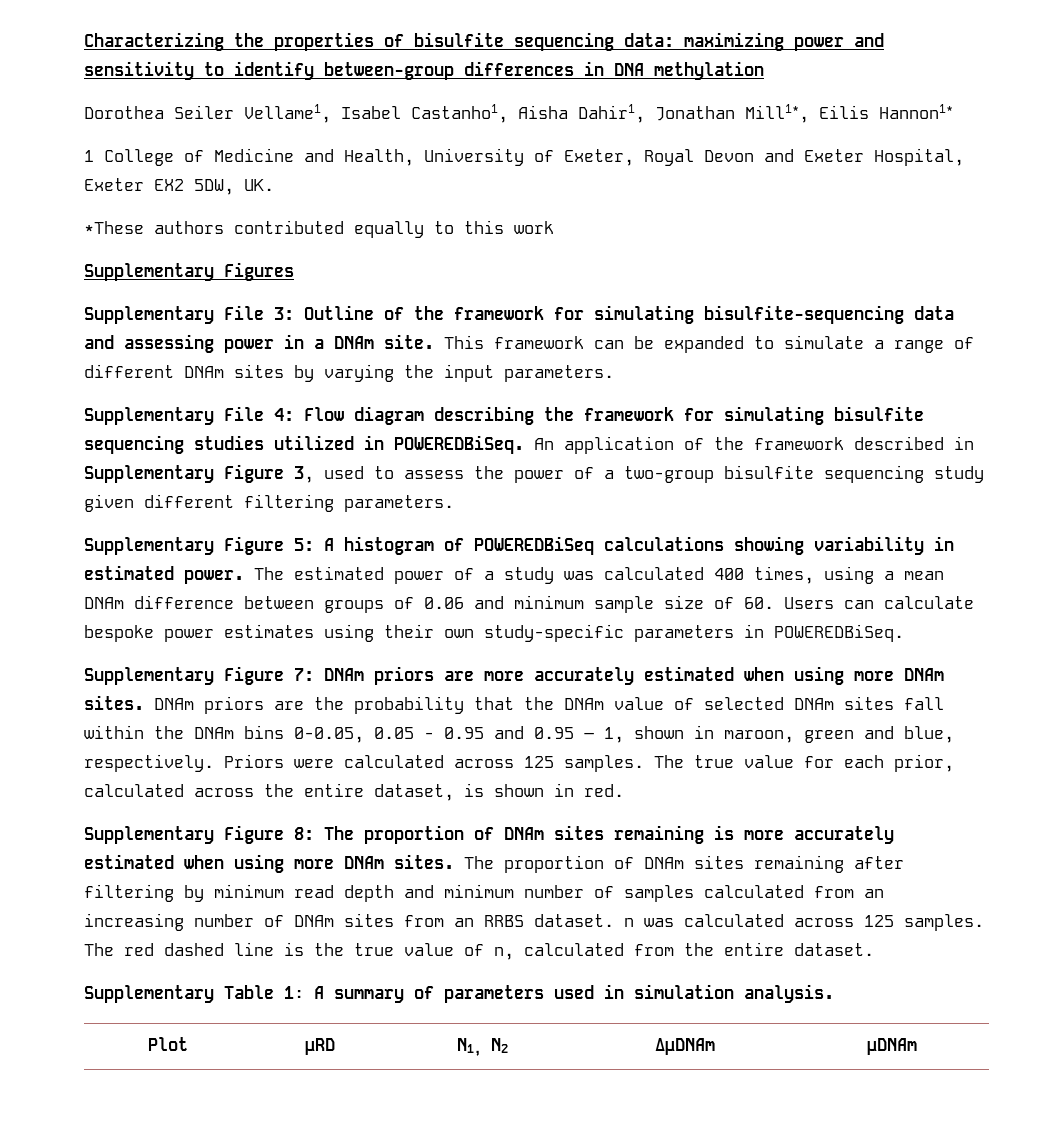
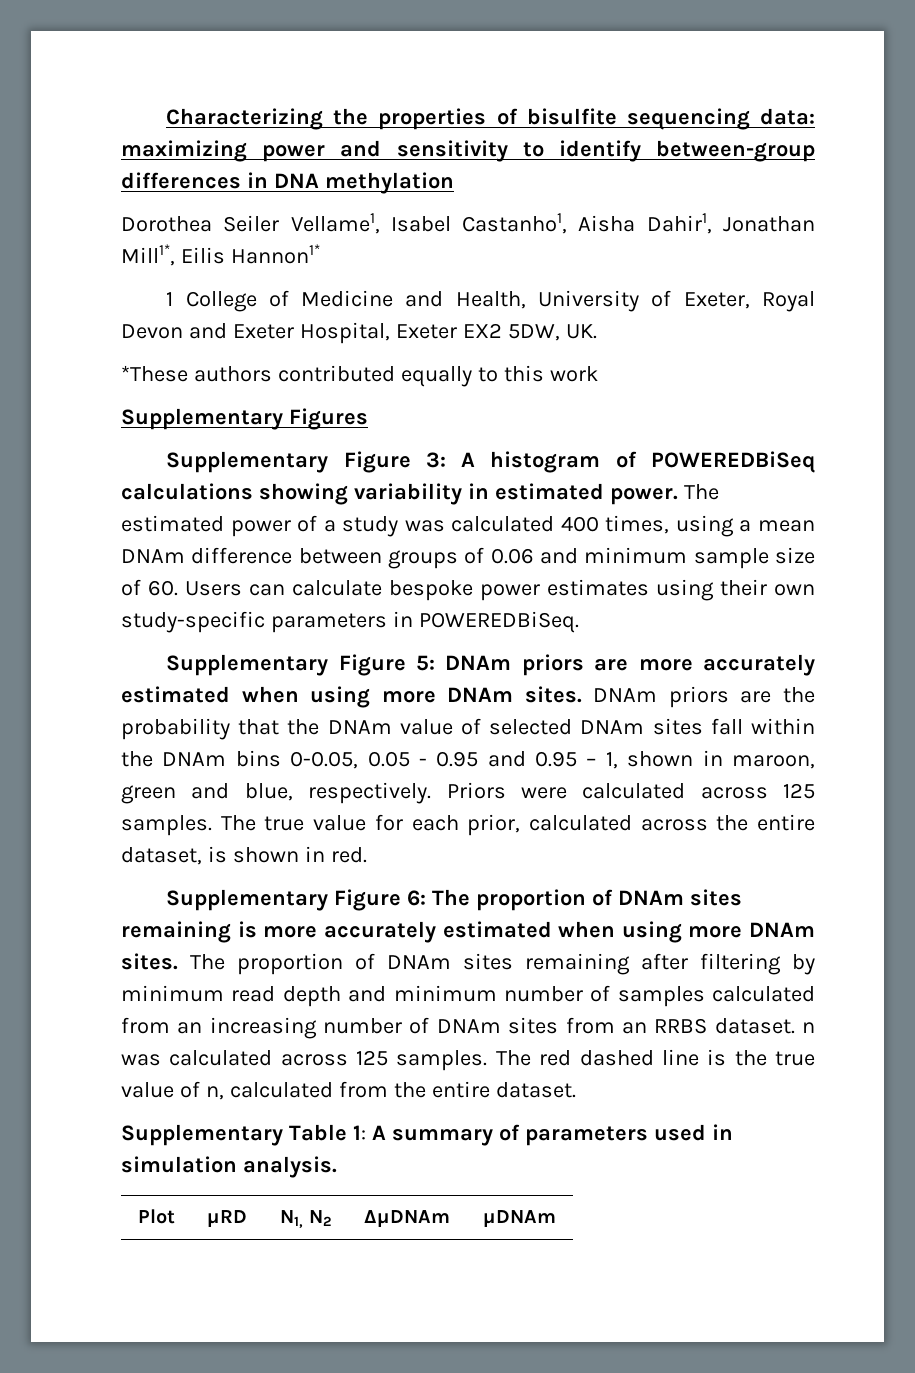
[224,305,954,324] [84,334,974,353] [84,364,614,382] [84,406,924,425] [84,435,974,454] [84,464,984,483] [84,494,454,512] [84,536,314,555] File 3: Outline of the framework for simulating bisulfite-sequencing data and assessing power in a DNAm site. This framework can be expanded to simulate a range of different DNAm sites by varying the input parameters. // Supplementary File 4: Flow diagram describing the framework for simulating bisulfite sequencing studies utilized in POWEREDBiSeq. An application of the framework described in Supplementary Figure 3, used to assess the power of a two-group bisulfite sequencing study given different filtering parameters. // Supplementary Figure 5: -> [343,451,446,473] Figure 3:
[294,668,314,681] 7: -> [416,655,436,671] 5:
[294,827,314,840] 8: -> [407,890,427,906] 6:

